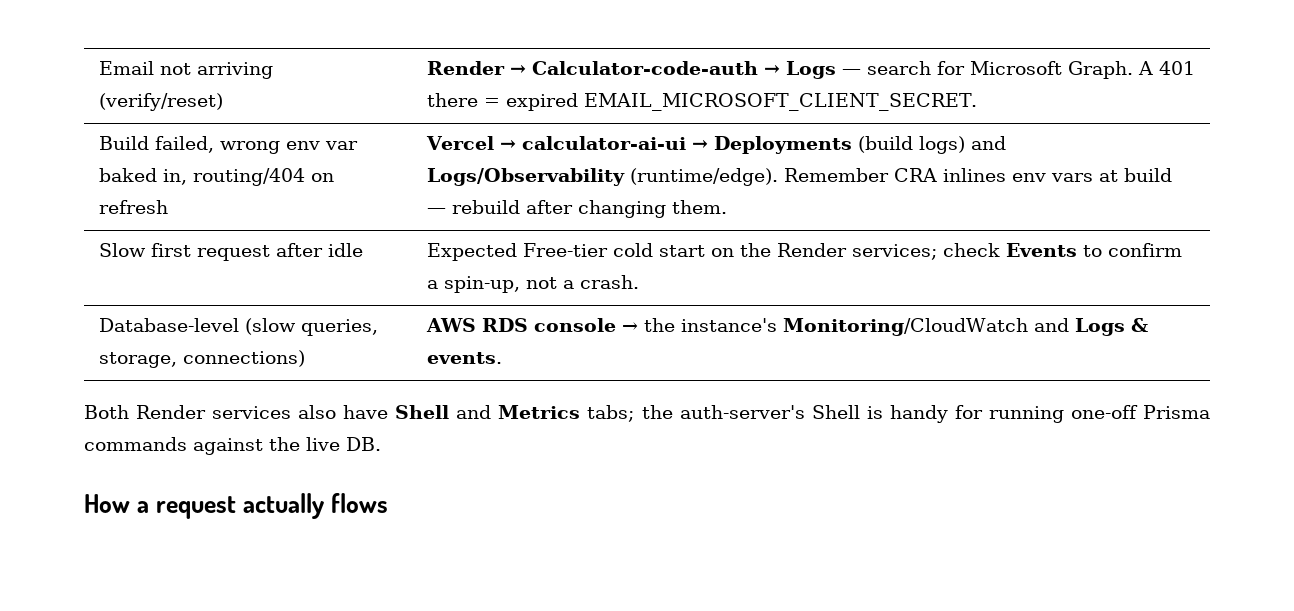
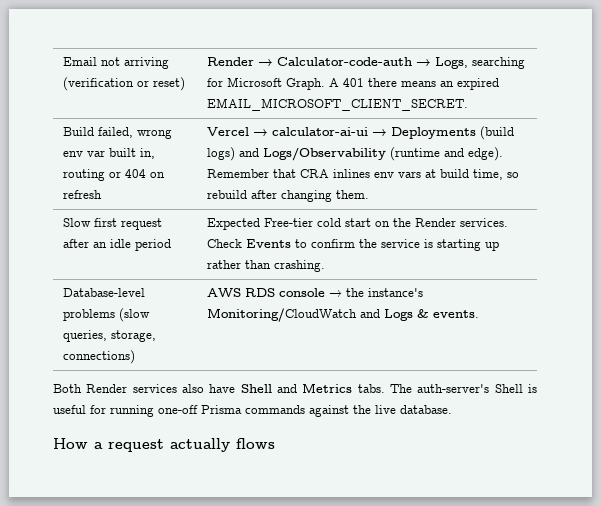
[98,93,223,111] (verify/reset) -> [63,77,186,91] (verification or reset)
[785,61,931,79] Logs — search -> [435,57,526,69] Logs, searching
[483,98,500,107] = -> [401,81,455,87] means an
[98,168,305,186] baked in, routing/404 -> [109,148,156,159] [63,169,147,181] built in, routing or 404
[629,168,889,186] (runtime/edge). Remember -> [390,147,504,161] [207,169,297,178] (runtime and edge). Remember that
[426,208,446,214] — -> [473,169,520,180] time, so
(323, 250) none -> [93,242,108,248] an
(363, 250) none -> [135,239,172,251] period
[851,243,1000,260] services; check -> [460,218,509,227] [207,239,243,248] services. Check
[426,275,639,293] a spin-up, not a crash. -> [359,239,500,251] [207,260,326,272] the service is starting up rather than crashing.
(239, 325) none -> [63,309,116,321] problems
[587,405,673,422] tabs; the -> [357,384,412,393] tabs. The
[889,405,948,423] handy -> [53,405,86,414] useful
[346,437,381,451] DB. -> [400,405,452,414] database.

